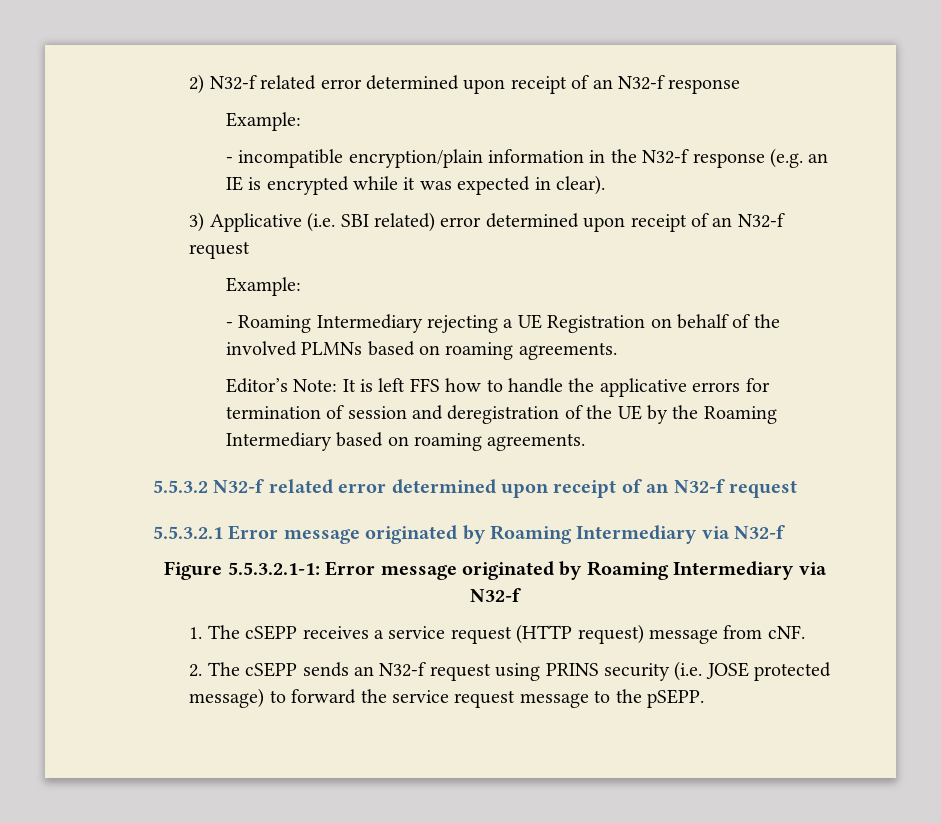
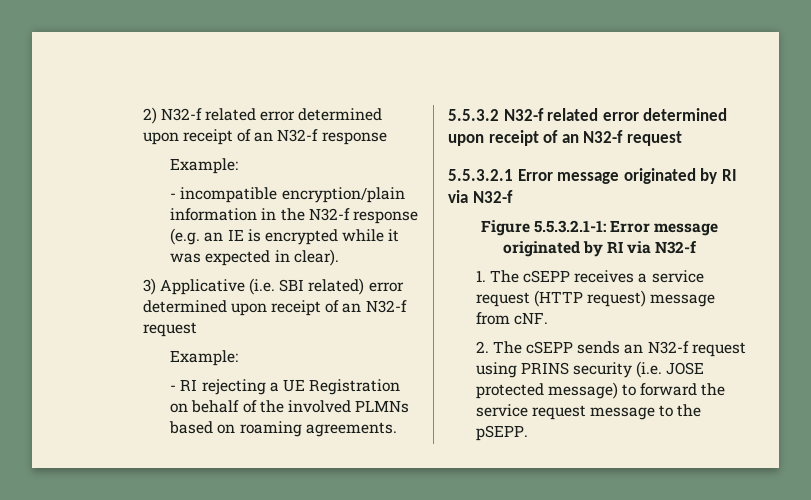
[238,314,423,333] Roaming Intermediary -> [180,379,198,391] RI
[225,378,770,397] [225,405,777,424] [225,432,586,451] // Editor’s Note: It is left FFS how to handle the applicative errors for termination of session and deregistration of the UE by the Roaming Intermediary based on roaming agreements. -> (397, 429) none
[490,525,698,544] Roaming Intermediary -> [721,169,737,181] RI
[586,561,795,580] Roaming Intermediary -> [607,241,623,253] RI

